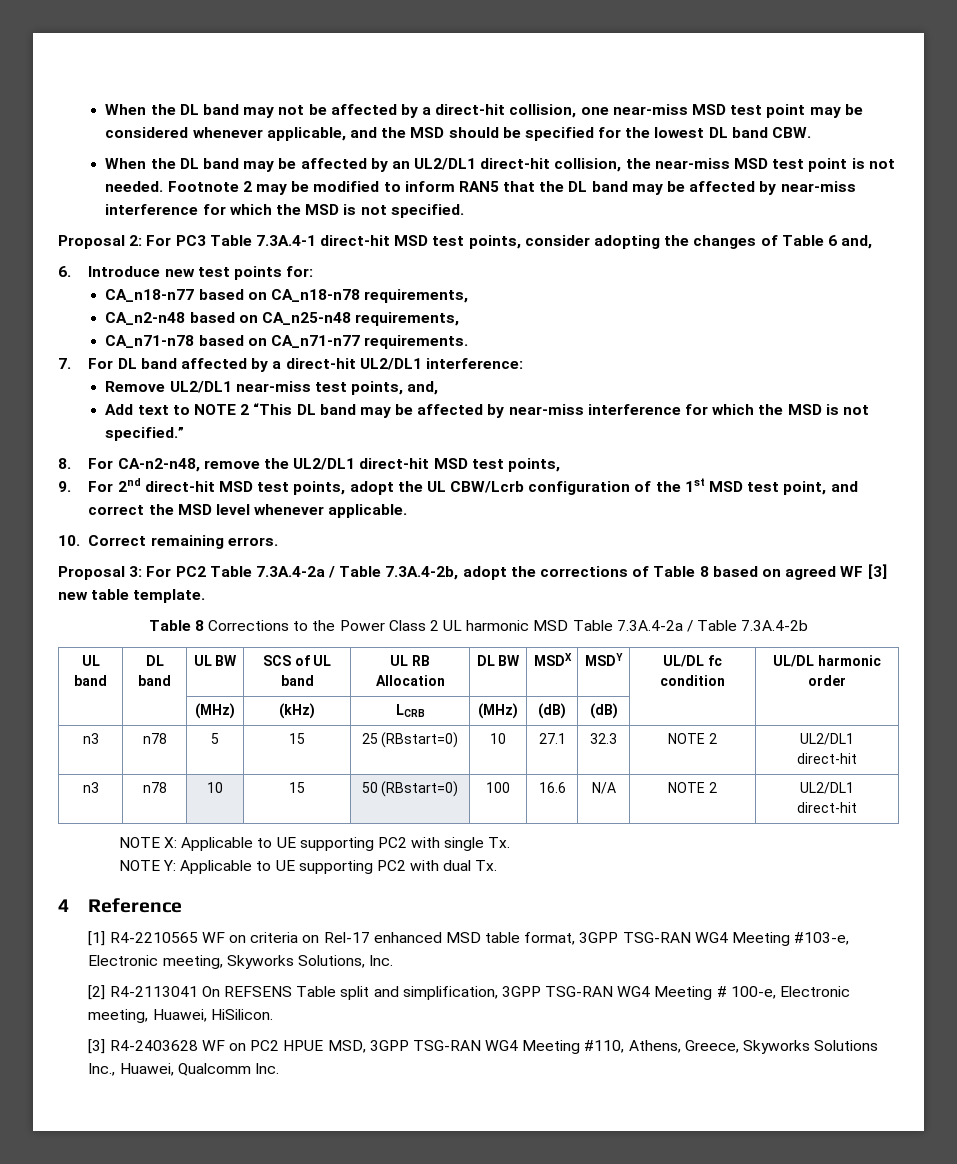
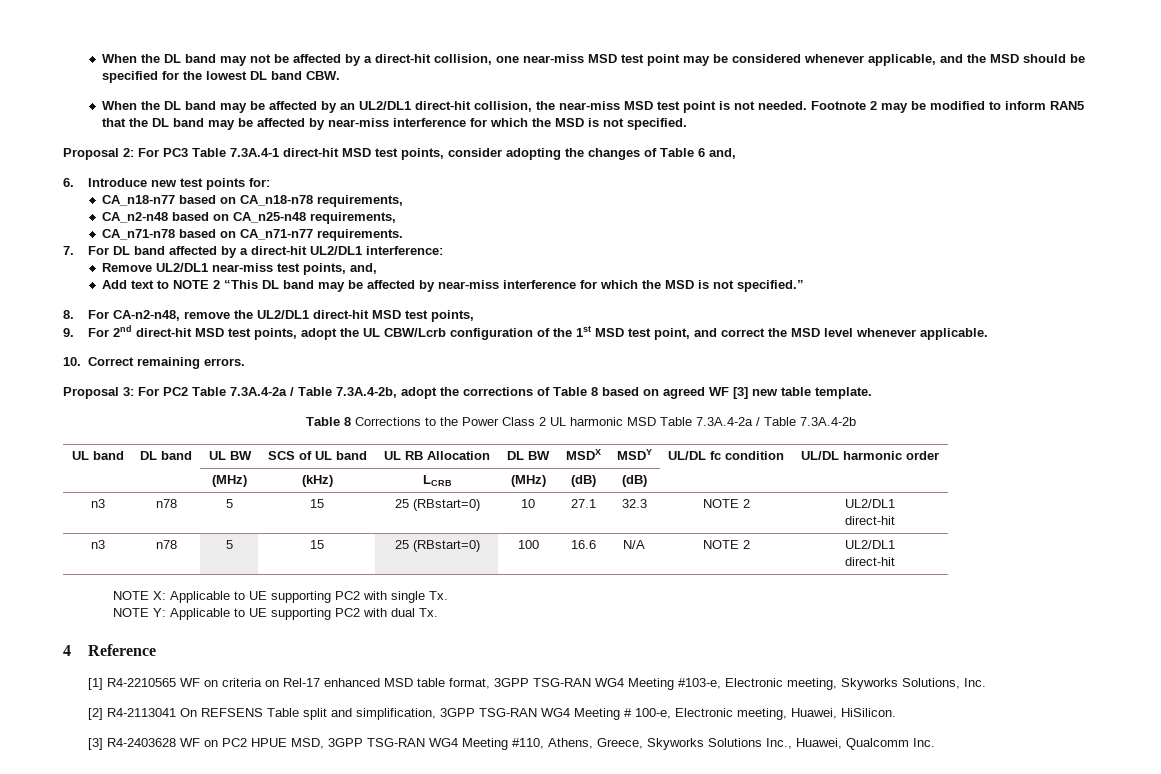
[207,782,223,793] [289,782,305,793] [361,782,378,793] 10 | 15 | 50 -> [226,540,233,549] [310,540,324,549] [394,540,409,549] 5 | 15 | 25

